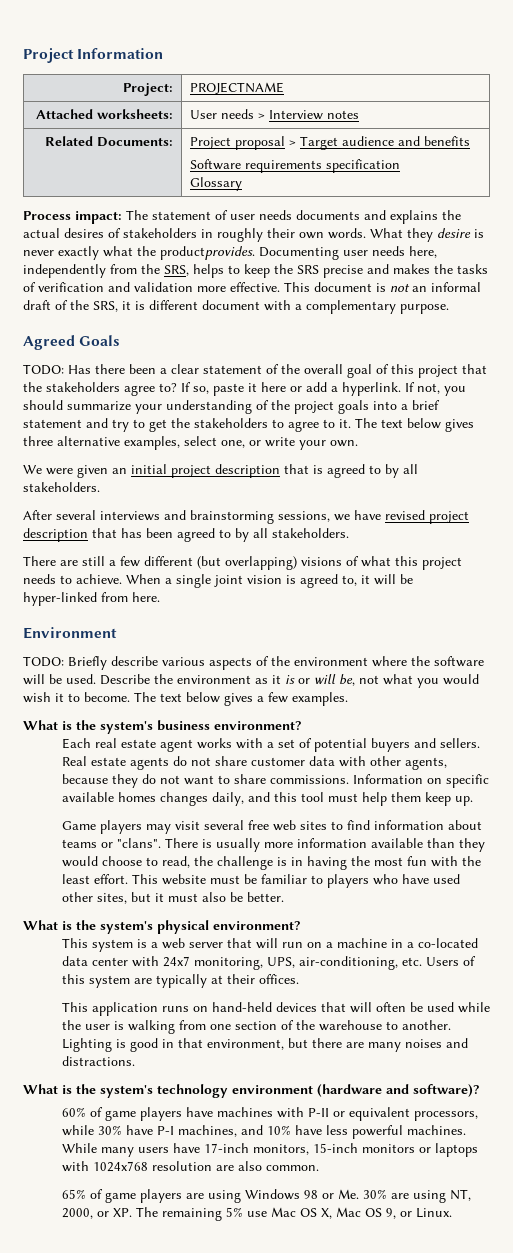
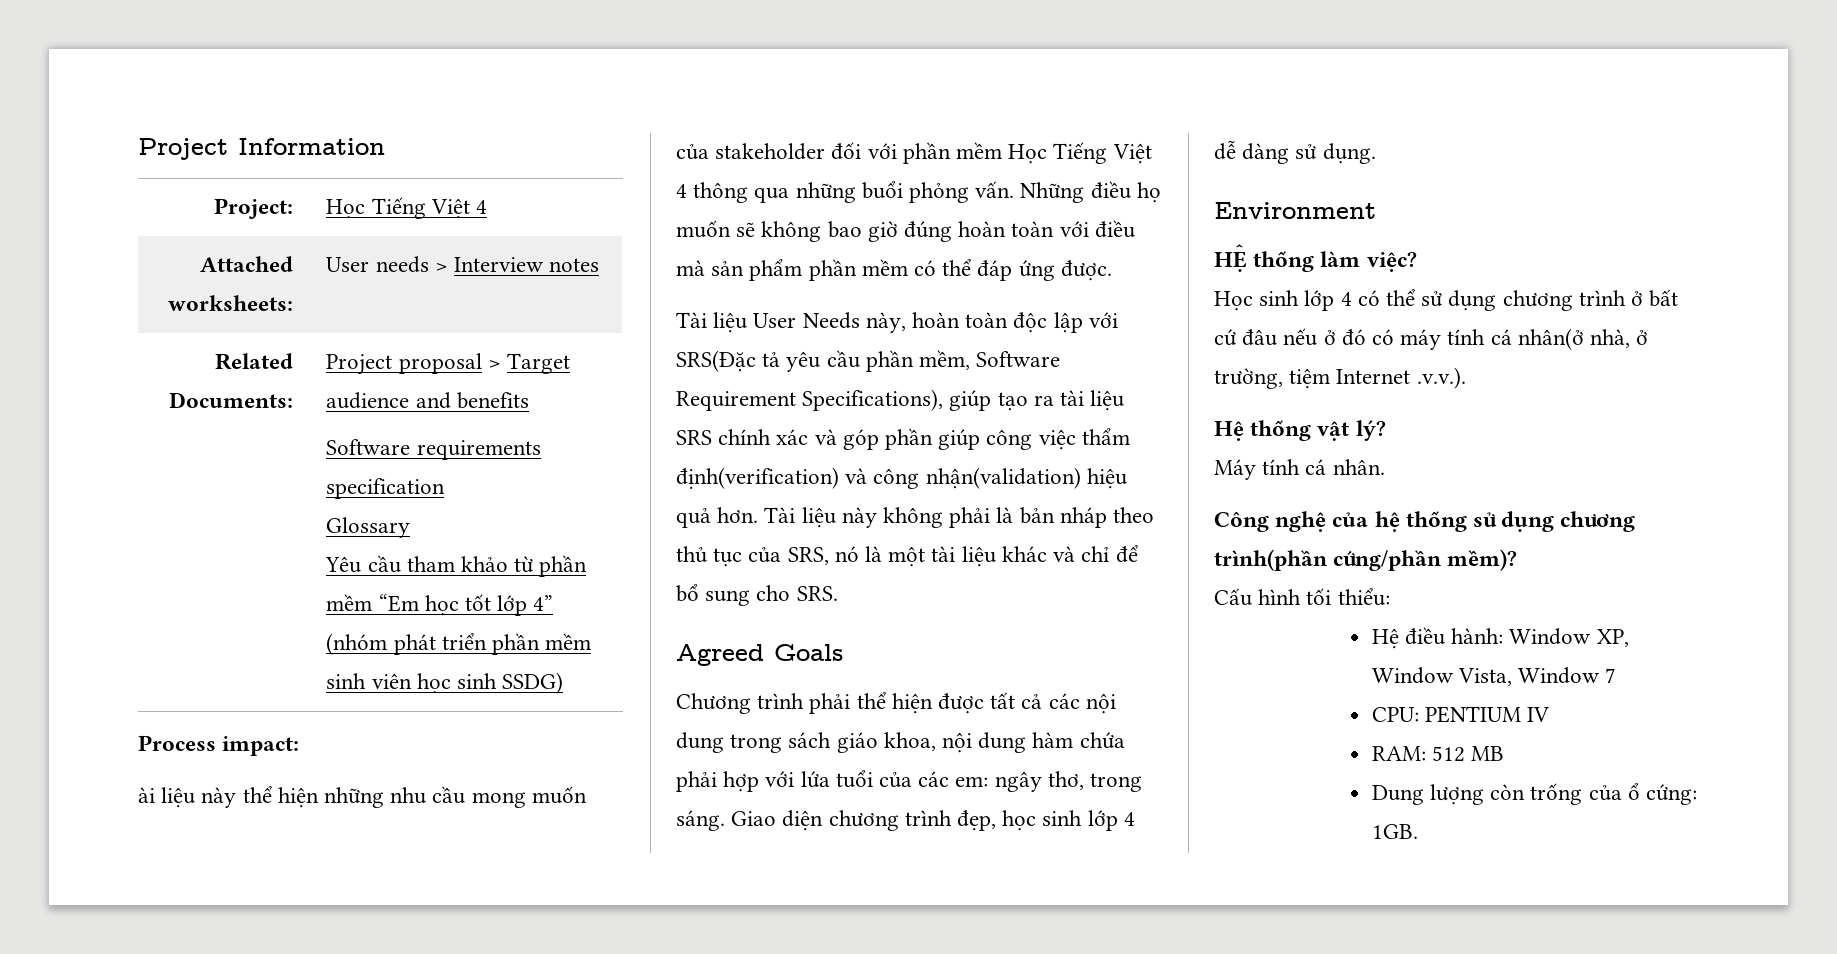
[190,82,285,94] PROJECTNAME -> [326,197,488,219] Học Tiếng Việt 4
[23,210,461,224] [23,228,484,242] [23,246,437,260] [23,264,488,278] [23,282,481,292] [23,300,449,314] [23,335,121,350] [23,364,487,378] [23,382,466,396] [23,400,440,414] [23,418,474,432] [23,436,358,450] [23,464,418,478] [23,482,100,492] [23,510,469,524] [23,528,349,542] [23,556,462,570] [23,574,413,588] [23,592,160,606] [23,627,117,639] [23,656,484,670] [23,674,479,688] [23,692,348,706] [23,720,302,734] [61,738,480,752] [61,756,447,770] [61,774,489,788] [61,792,473,806] [61,820,482,834] [61,838,485,852] [61,856,481,870] [61,874,460,888] [61,892,284,904] [23,920,301,934] [61,938,478,952] [61,956,476,970] [61,974,299,988] [61,1002,490,1016] [61,1020,451,1034] [61,1038,468,1052] [61,1056,135,1066] [23,1084,480,1098] [61,1107,478,1121] [61,1125,466,1139] [61,1143,478,1157] [61,1161,319,1172] [61,1189,471,1203] [61,1207,452,1221] // Process impact: The statement of user needs documents and explains the actual desires of stakeholders in roughly their own words. What they desire is never exactly what the productprovides. Documenting user needs here, independently from the SRS, helps to keep the SRS precise and makes the tasks of verification and validation more effective. This document is not an informal draft of the SRS, it is different document with a complementary purpose. // Agreed Goals // TODO: Has there been a clear statement of the overall goal of this project that the stakeholders agree to? If so, paste it here or add a hyperlink. If not, you should summarize your understanding of the project goals into a brief statement and try to get the stakeholders to agree to it. The text below gives three alternative examples, select one, or write your own. // We were given an initial project description that is agreed to by all stakeholders. // After several interviews and brainstorming sessions, we have revised project description that has been agreed to by all stakeholders. // There are still a few different (but overlapping) visions of what this project needs to achieve. When a single joint vision is agreed to, it will be hyper-linked from here. // Environment // TODO: Briefly describe various aspects of the environment where the software will be used. Describe the environment as it is or will be, not what you would wish it to become. The text below gives a few examples. // What is the system's business environment? // Each real estate agent works with a set of potential buyers and sellers. Real estate agents do not share customer data with other agents, because they do not want to share commissions. Information on specific available homes changes daily, and this tool must help them keep up. // Game players may visit several free web sites to find information about teams or "clans". There is usually more information available than they would choose to read, the challenge is in having the most fun with the least effort. This website must be familiar to players who have used other sites, but it must also be better. // What is the system's physical environment? // This system is a web server that will run on a machine in a co-located data center with 24x7 monitoring, UPS, air-conditioning, etc. Users of this system are typically at their offices. // This application runs on hand-held devices that will often be used while the user is walking from one section of the warehouse to another. Lighting is good in that environment, but there are many noises and distractions. // What is the system's technology environment (hardware and software)? // 60% of game players have machines with P-II or equivalent processors, while 30% have P-I machines, and 10% have less powerful machines. While many users have 17-inch monitors, 15-inch monitors or laptops with 1024x768 resolution are also common. // 65% of game players are using Windows 98 or Me. 30% are using NT, 2000, or XP. The remaining 5% use Mac OS X, Mac OS 9, or Linux. -> [325,555,588,577] [326,594,554,616] [326,633,592,655] [326,672,564,694] [138,735,300,756] [138,786,587,808] [676,142,1152,164] [676,181,1161,203] [676,220,1135,242] [676,259,1112,281] [676,312,1118,333] [676,350,1061,372] [676,389,1125,411] [676,428,1130,450] [676,467,1127,489] [676,507,1155,528] [676,545,1138,567] [676,584,838,606] [676,644,843,666] [676,692,1116,714] [676,732,1125,753] [676,770,1143,792] [676,810,1135,831] [1214,140,1376,164] [1214,202,1376,219] [1214,244,1417,272] [1214,289,1679,311] [1214,328,1649,350] [1214,367,1466,389] [1214,420,1386,441] [1214,459,1385,480] [1214,511,1636,532] [1214,549,1518,571] [1214,588,1390,606] [1371,627,1629,649] [1371,667,1617,686] [1371,706,1550,723] [1371,746,1505,762] [1371,783,1697,805] [1371,824,1418,839] // Yêu cầu tham khảo từ phần mềm “Em học tốt lớp 4” (nhóm phát triển phần mềm sinh viên học sinh SSDG) // Process impact: // ài liệu này thể hiện những nhu cầu mong muốn của stakeholder đối với phần mềm Học Tiếng Việt 4 thông qua những buổi phỏng vấn. Những điều họ muốn sẽ không bao giờ đúng hoàn toàn với điều mà sản phẩm phần mềm có thể đáp ứng được. // Tài liệu User Needs này, hoàn toàn độc lập với SRS(Đặc tả yêu cầu phần mềm, Software Requirement Specifications), giúp tạo ra tài liệu SRS chính xác và góp phần giúp công việc thẩm định(verification) và công nhận(validation) hiệu quả hơn. Tài liệu này không phải là bản nháp theo thủ tục của SRS, nó là một tài liệu khác và chỉ để bổ sung cho SRS. // Agreed Goals // Chương trình phải thể hiện được tất cả các nội dung trong sách giáo khoa, nội dung hàm chứa phải hợp với lứa tuổi của các em: ngây thơ, trong sáng. Giao diện chương trình đẹp, học sinh lớp 4 dễ dàng sử dụng. // Environment // HỆ thống làm việc? // Học sinh lớp 4 có thể sử dụng chương trình ở bất cứ đâu nếu ở đó có máy tính cá nhân(ở nhà, ở trường, tiệm Internet .v.v.). // Hệ thống vật lý? // Máy tính cá nhân. // Công nghệ của hệ thống sử dụng chương trình(phần cứng/phần mềm)? // Cấu hình tối thiểu: // Hệ điều hành: Window XP, Window Vista, Window 7 // CPU: PENTIUM IV // RAM: 512 MB // Dung lượng còn trống của ổ cứng: 1GB.

